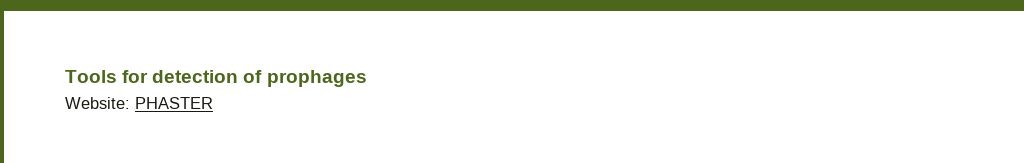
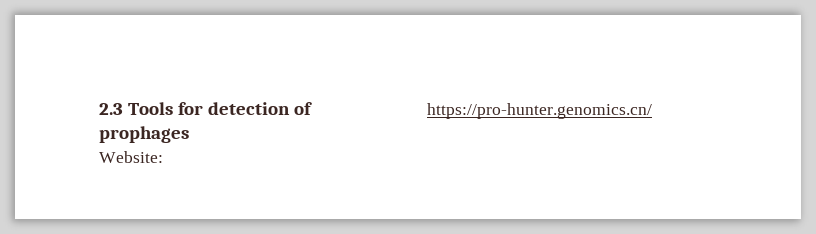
(65, 76) none -> [99,103,123,115] 2.3
[135,97,213,109] PHASTER -> [427,103,652,119] https://pro-hunter.genomics.cn/

